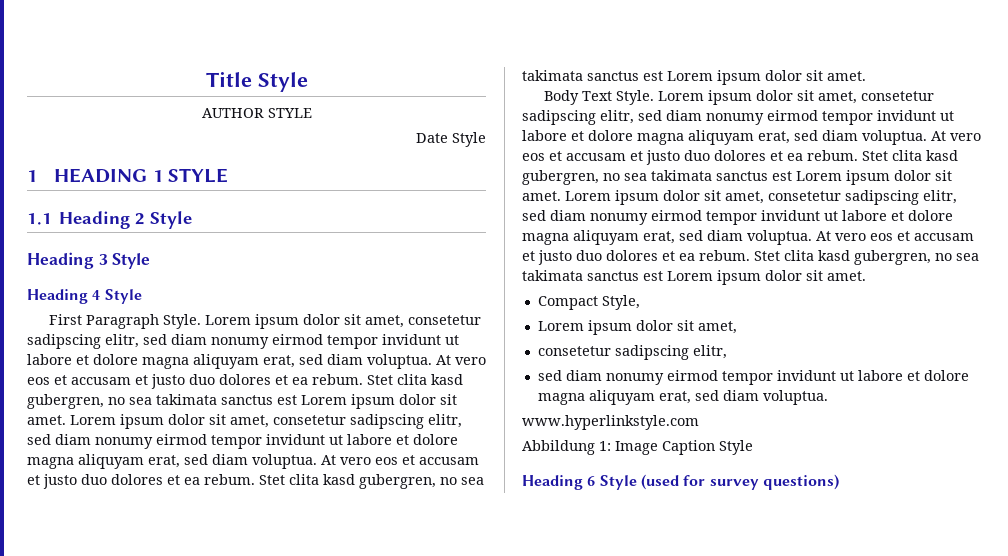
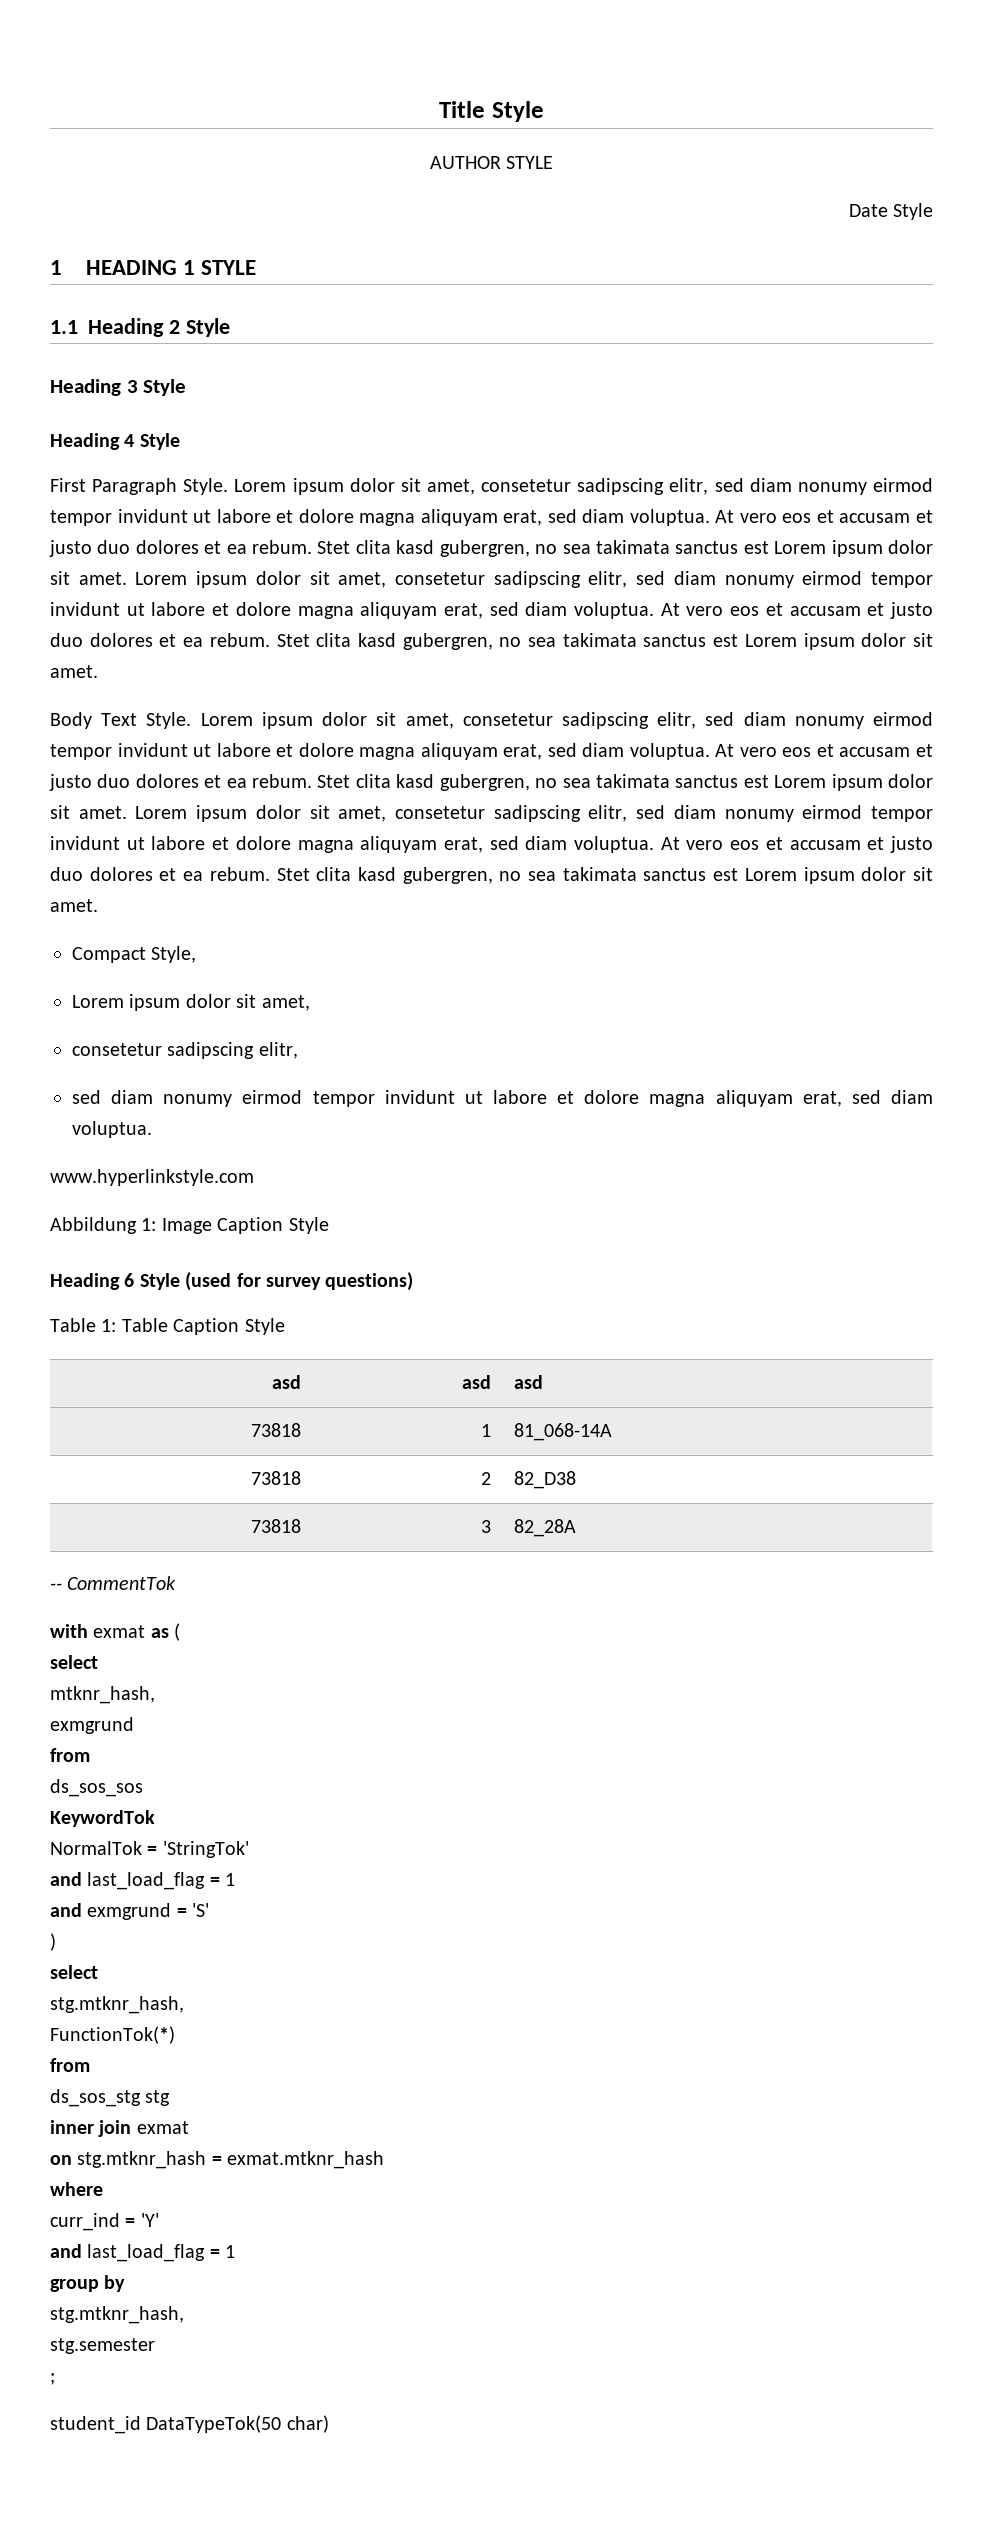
(839, 482) none -> [50,1318,285,1335] [271,1375,301,1389] [461,1375,491,1389] [514,1375,544,1389] [250,1423,301,1437] [480,1424,491,1437] [514,1423,613,1441] [250,1471,301,1485] [480,1472,491,1485] [514,1471,577,1489] [250,1519,301,1533] [480,1520,491,1533] [514,1519,577,1537] [50,1576,177,1590] [50,1623,181,1641] [50,1655,98,1669] [50,1686,155,1704] [50,1717,134,1734] [50,1748,90,1762] [50,1779,143,1797] [50,1810,155,1827] [50,1841,249,1858] [50,1872,236,1890] [50,1903,210,1920] [50,1933,56,1951] [50,1965,98,1979] [50,1996,184,2014] [50,2026,175,2044] [50,2058,90,2072] [50,2089,171,2107] [50,2120,189,2137] [50,2151,385,2169] [50,2182,103,2196] [50,2213,159,2231] [50,2244,236,2262] [50,2275,126,2292] [50,2306,184,2324] [50,2338,155,2354] [50,2373,55,2385] [50,2415,329,2434] // Table 1: Table Caption Style // asd | asd | asd // 73818 | 1 | 81_068-14A // 73818 | 2 | 82_D38 // 73818 | 3 | 82_28A // -- CommentTok // with exmat as ( // select // mtknr_hash, // exmgrund // from // ds_sos_sos // KeywordTok // NormalTok = 'StringTok' // and last_load_flag = 1 // and exmgrund = 'S' // ) // select // stg.mtknr_hash, // FunctionTok(*) // from // ds_sos_stg stg // inner join exmat // on stg.mtknr_hash = exmat.mtknr_hash // where // curr_ind = 'Y' // and last_load_flag = 1 // group by // stg.mtknr_hash, // stg.semester // ; // student_id DataTypeTok(50 char)

